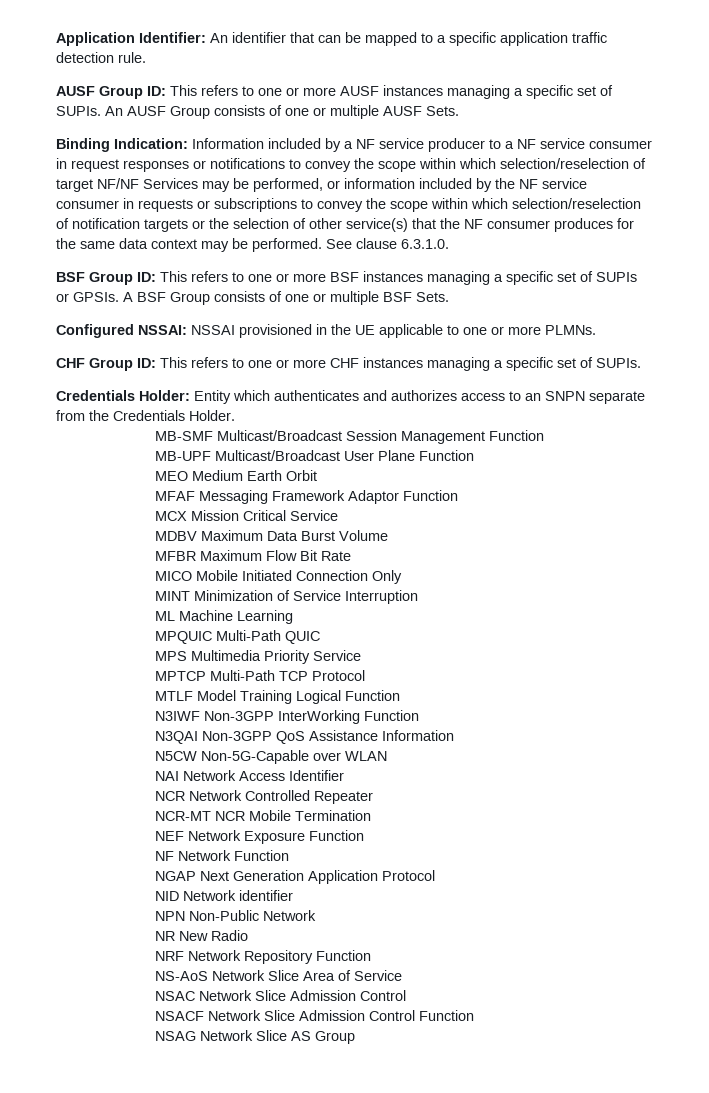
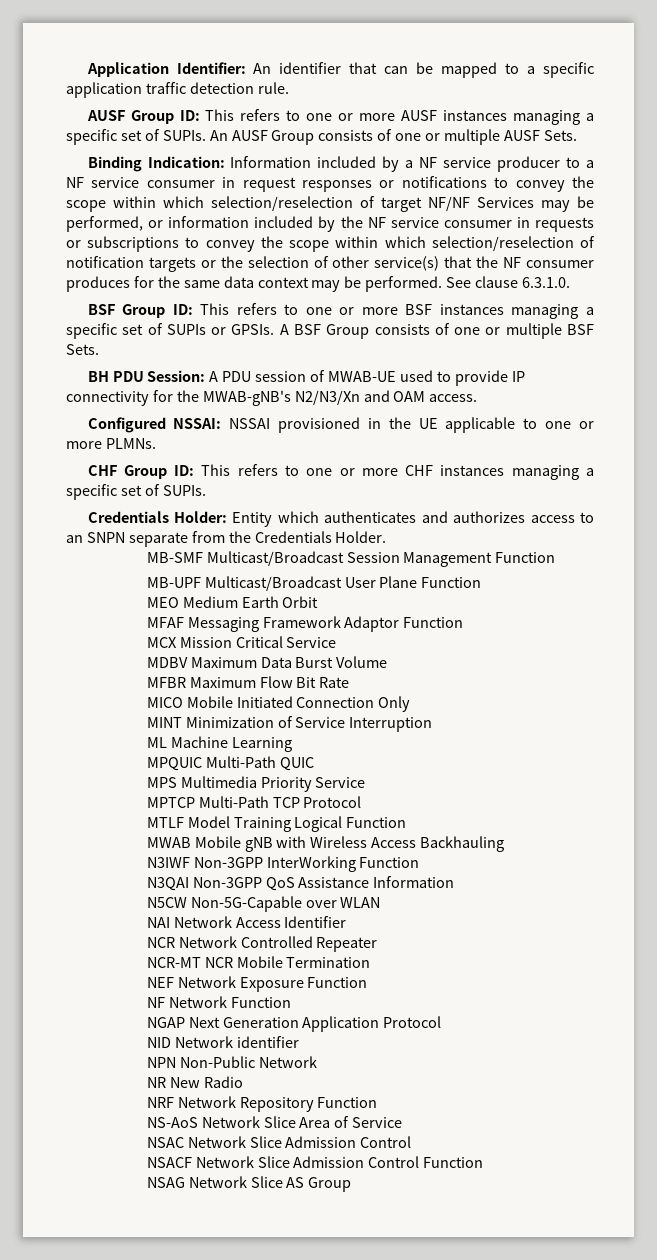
(449, 297) none -> [87,370,525,386] [66,390,478,406] // BH PDU Session: A PDU session of MWAB-UE used to provide IP connectivity for the MWAB-gNB's N2/N3/Xn and OAM access.
(401, 695) none -> [146,836,505,852] // MWAB Mobile gNB with Wireless Access Backhauling

